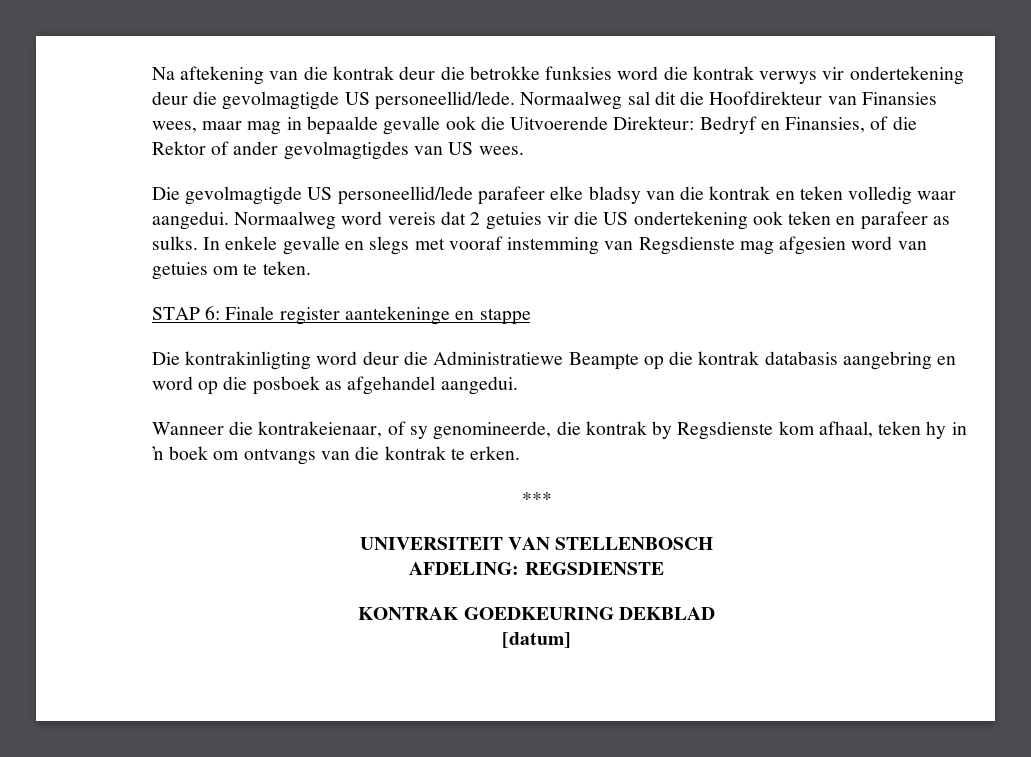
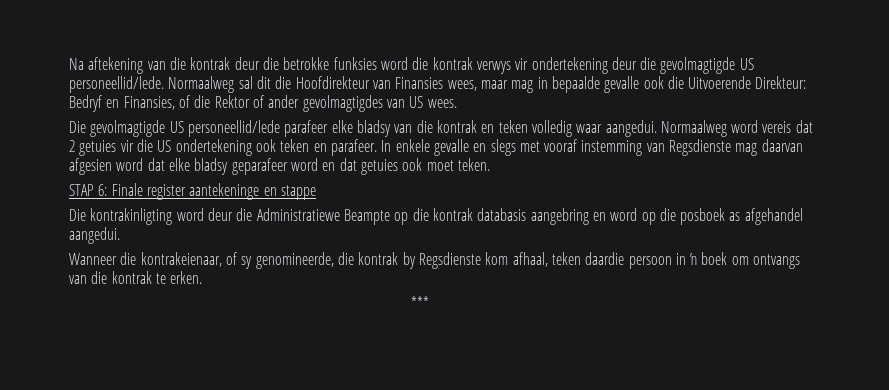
[860,211,950,230] [151,236,198,250] parafeer as sulks. -> [330,139,377,156] parafeer.
(774, 248) none -> [761,139,803,152] daarvan
[897,241,927,250] [151,262,258,280] van getuies om te -> [147,158,454,175] dat elke bladsy geparafeer word en dat getuies ook moet
[926,421,947,439] hy -> [585,252,672,269] daardie persoon
[359,537,714,550] [409,562,664,575] [358,607,715,620] [502,632,571,648] // UNIVERSITEIT VAN STELLENBOSCH // AFDELING: REGSDIENSTE // KONTRAK GOEDKEURING DEKBLAD // [datum] -> (429, 302) none

